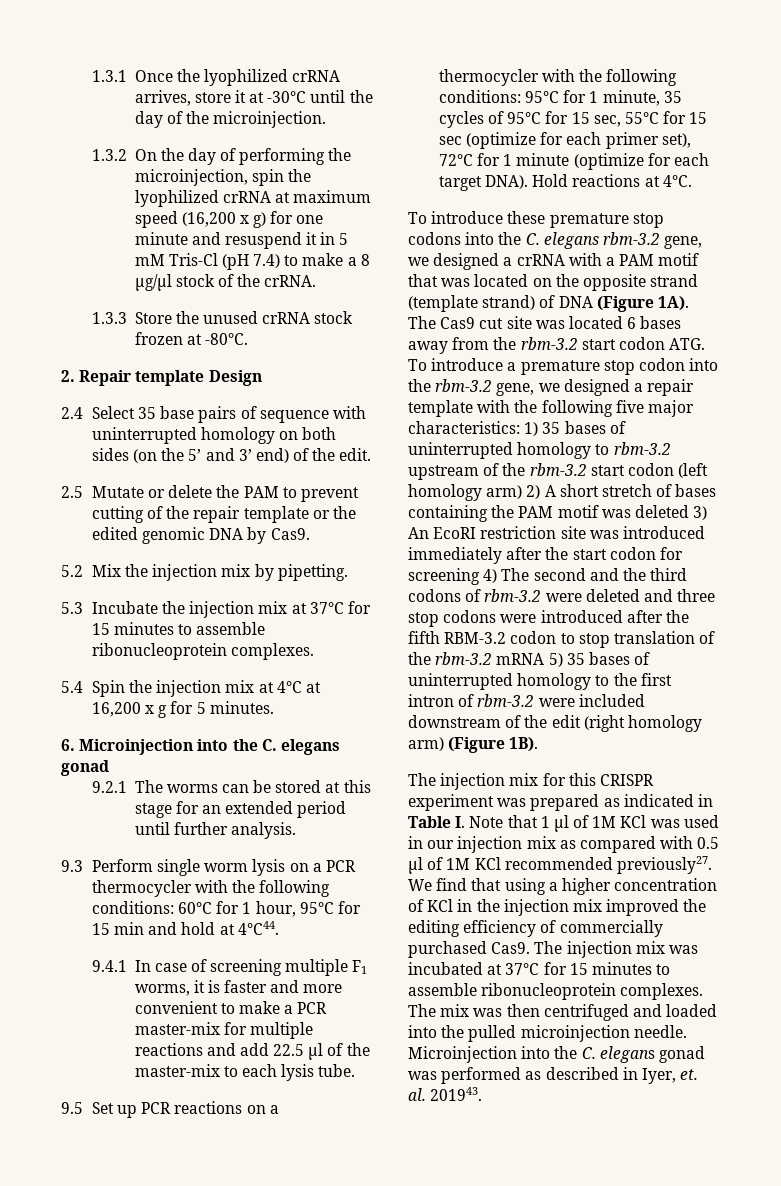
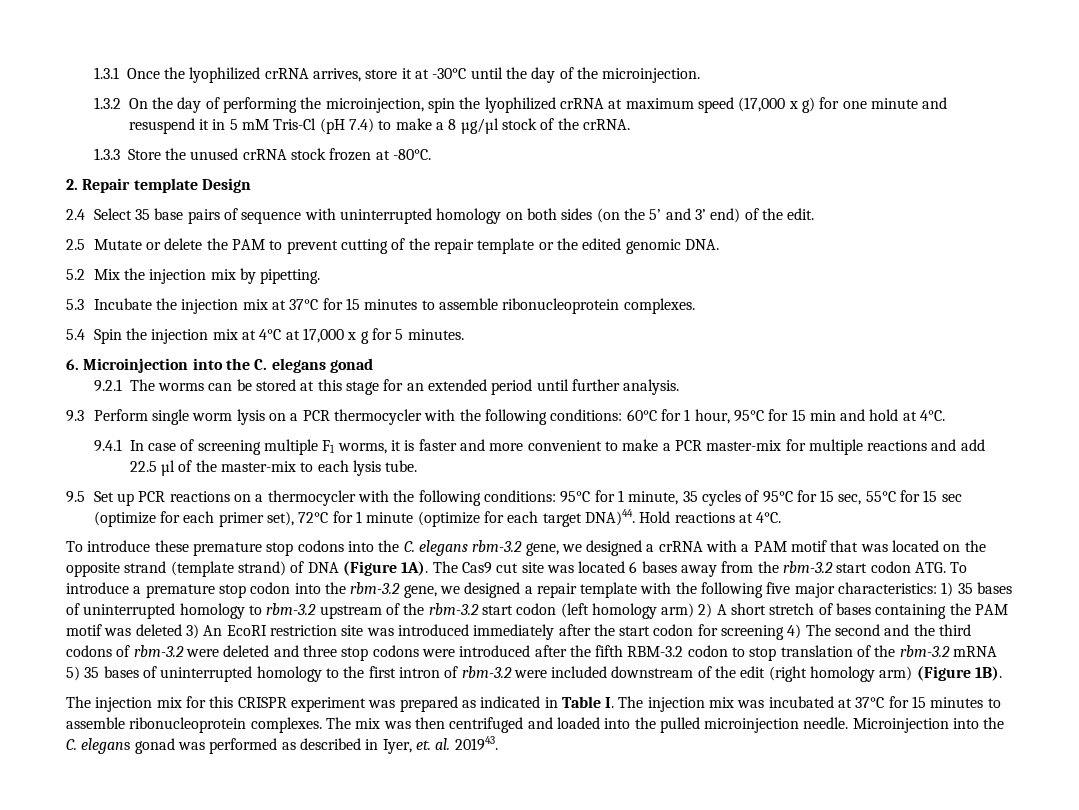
[181,212,236,227] (16,200 -> [738,97,786,112] (17,000
[209,527,310,544] DNA by Cas9. -> [684,239,719,250] DNA.
[91,702,141,717] 16,200 -> [303,328,345,343] 17,000
[237,921,279,935] 4°C44. -> [920,410,946,421] 4°C.
[484,175,528,189] DNA). -> [584,509,635,526] DNA)44.
[469,815,719,832] [408,836,720,853] [408,856,712,874] [408,878,718,895] [408,899,707,916] [408,920,663,937] [408,941,531,958] Note that 1 µl of 1M KCl was used in our injection mix as compared with 0.5 µl of 1M KCl recommended previously27. We find that using a higher concentration of KCl in the injection mix improved the editing efficiency of commercially purchased Cas9. -> (615, 702) none

